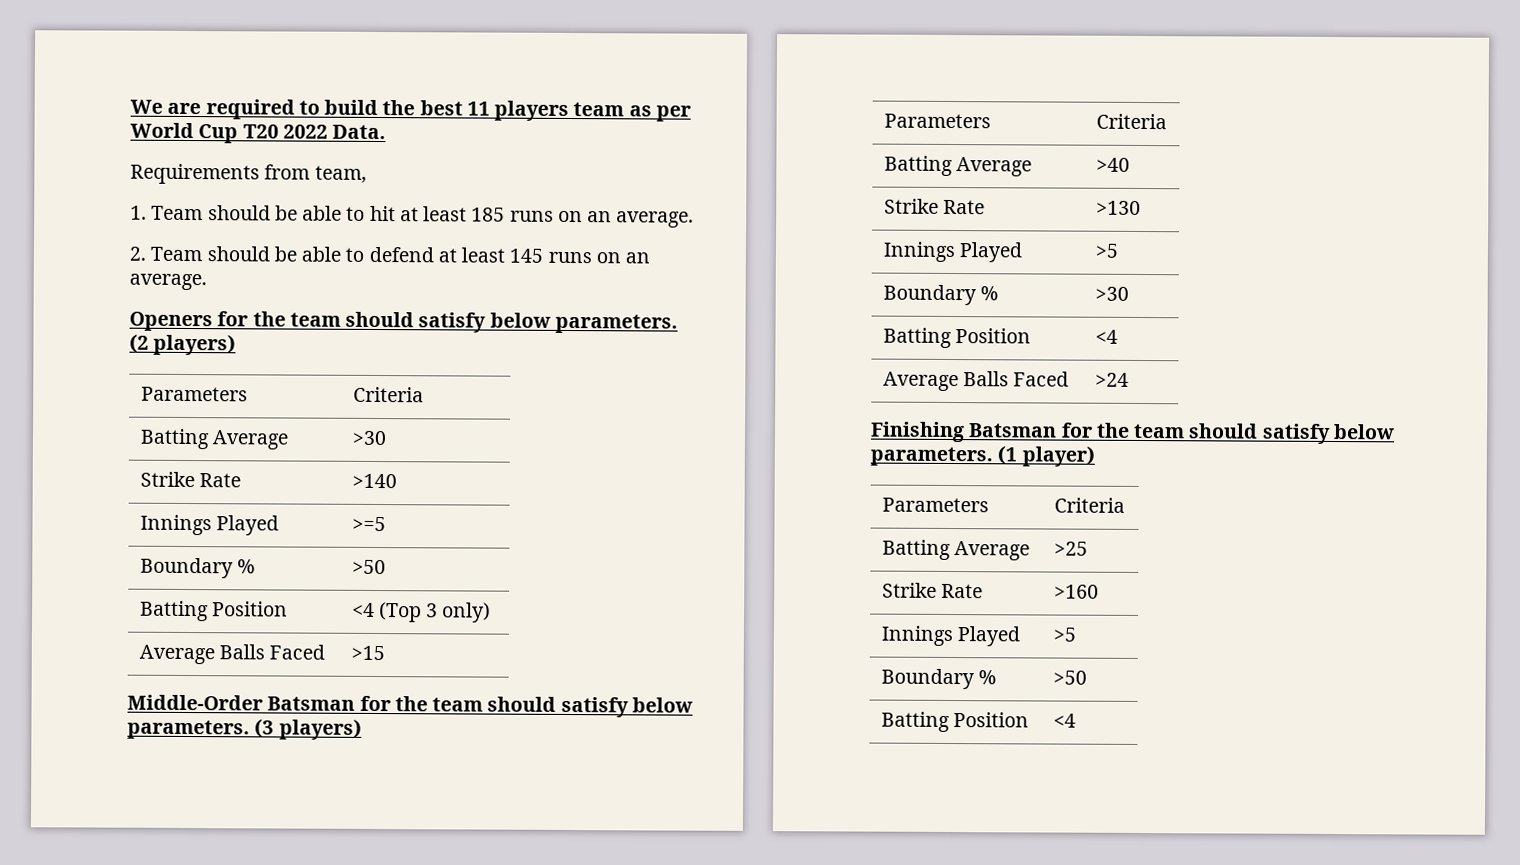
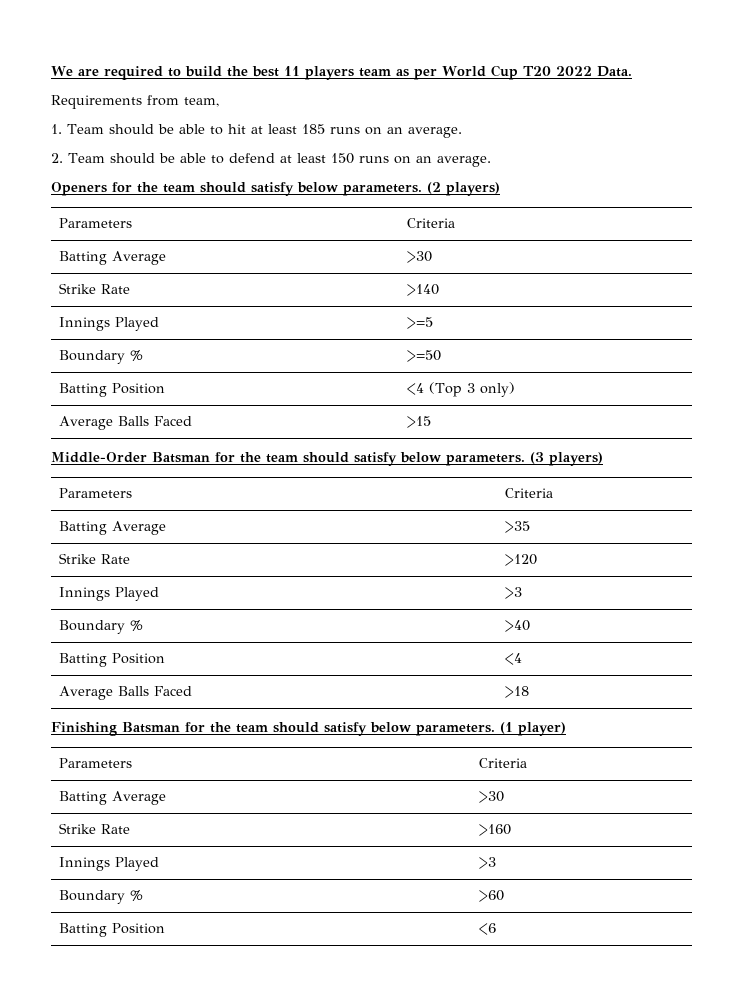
[509,248,544,263] 145 -> [330,153,354,164] 150
[351,559,386,575] >50 -> [406,350,441,362] >=50
[1095,157,1130,172] [883,198,985,215] [1095,200,1141,215] [882,241,1022,263] [1094,243,1118,258] [882,284,998,306] [1094,286,1129,301] >40 // Strike Rate | >130 // Innings Played | >5 // Boundary % | >30 -> [504,521,530,533] [58,553,130,564] [504,554,537,566] [58,587,159,601] [504,587,522,599] [58,620,143,634] [504,620,530,632] >35 // Strike Rate | >120 // Innings Played | >3 // Boundary % | >40
[1094,372,1129,387] >24 -> [504,686,529,698] >18
[1053,541,1088,556] >25 -> [478,791,504,803] >30
[1052,627,1076,642] [880,668,996,690] [1052,670,1087,685] [880,711,1029,732] [1052,713,1076,728] >5 // Boundary % | >50 // Batting Position | <4 -> [478,857,496,869] [58,890,143,904] [478,890,504,902] [58,923,165,937] [478,923,496,935] >3 // Boundary % | >60 // Batting Position | <6

